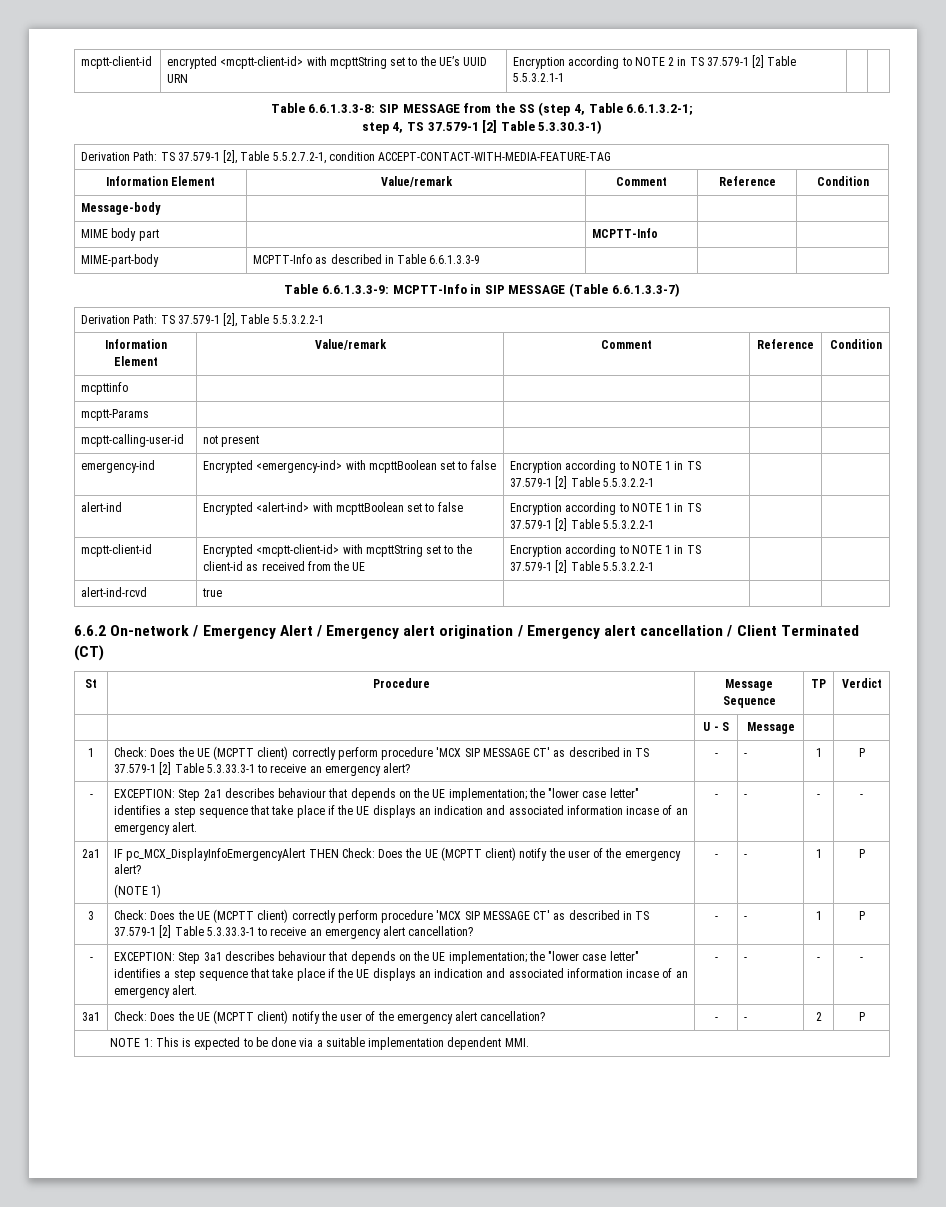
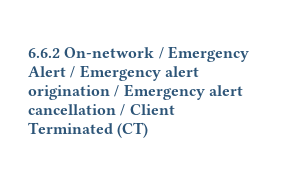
[81,56,153,69] [167,56,488,69] [167,74,189,83] [513,55,797,69] [513,73,565,82] [270,102,694,116] [361,120,603,134] [81,150,612,164] [105,176,216,186] [380,176,453,187] [616,177,667,186] [718,176,776,186] [816,176,869,186] [81,202,162,215] [81,228,159,241] [592,228,659,238] [81,254,160,267] [253,254,481,264] [284,283,680,297] [81,313,324,327] [104,339,167,349] [113,356,158,366] [314,339,387,350] [601,340,652,349] [757,339,814,349] [829,339,882,349] [81,382,129,395] [81,409,150,421] [81,434,185,447] [203,435,260,447] [81,460,156,473] [203,460,496,473] [510,460,701,473] [510,476,654,489] [81,502,123,512] [203,502,463,515] [510,502,701,515] [510,518,654,531] [81,544,153,557] [203,544,472,557] [203,561,366,571] [510,544,701,557] [510,560,654,573] [81,587,148,597] [202,588,223,597] mcptt-client-id | encrypted <mcptt-client-id> with mcpttString set to the UE’s UUID URN | Encryption according to NOTE 2 in TS 37.579-1 [2] Table 5.5.3.2.1-1 | | // Table 6.6.1.3.3-8: SIP MESSAGE from the SS (step 4, Table 6.6.1.3.2-1; // step 4, TS 37.579-1 [2] Table 5.3.30.3-1) // Derivation Path: TS 37.579-1 [2], Table 5.5.2.7.2-1, condition ACCEPT-CONTACT-WITH-MEDIA-FEATURE-TAG // Information Element | Value/remark | Comment | Reference | Condition // Message-body | | | | // MIME body part | | MCPTT-Info | | // MIME-part-body | MCPTT-Info as described in Table 6.6.1.3.3-9 | | | // Table 6.6.1.3.3-9: MCPTT-Info in SIP MESSAGE (Table 6.6.1.3.3-7) // Derivation Path: TS 37.579-1 [2], Table 5.5.3.2.2-1 // Information Element | Value/remark | Comment | Reference | Condition // mcpttinfo | | | | // mcptt-Params | | | | // mcptt-calling-user-id | not present | | | // emergency-ind | Encrypted <emergency-ind> with mcpttBoolean set to false | Encryption according to NOTE 1 in TS 37.579-1 [2] Table 5.5.3.2.2-1 | | // alert-ind | Encrypted <alert-ind> with mcpttBoolean set to false | Encryption according to NOTE 1 in TS 37.579-1 [2] Table 5.5.3.2.2-1 | | // mcptt-client-id | Encrypted <mcptt-client-id> with mcpttString set to the client-id as received from the UE | Encryption according to NOTE 1 in TS 37.579-1 [2] Table 5.5.3.2.2-1 | | // alert-ind-rcvd | true | | | // -> (28, 53) none
[85,679,97,688] [372,678,430,688] [725,679,773,691] [722,696,776,708] [811,679,826,688] [841,678,882,688] [703,722,729,731] [746,722,795,734] [88,748,94,757] [114,746,650,760] [114,762,411,776] [714,753,718,757] [744,753,748,757] [815,748,822,757] [858,748,865,757] [89,794,93,798] [114,788,639,801] [114,805,688,818] [114,822,198,835] [714,794,718,798] [744,794,748,798] [817,794,820,798] [860,794,863,798] [82,849,100,858] [114,847,681,861] [114,864,142,874] [114,884,162,898] [714,854,718,858] [744,854,748,858] [815,849,822,858] [858,849,865,858] [88,911,94,920] [114,909,650,923] [114,925,474,939] [714,916,718,920] [744,916,748,920] [815,911,822,920] [858,911,865,920] [89,957,93,961] [114,951,639,964] [114,968,688,981] [114,985,198,998] [714,957,718,961] [744,957,748,961] [817,957,820,961] [860,957,863,961] [82,1012,100,1021] [114,1010,546,1024] [714,1017,718,1021] [744,1017,748,1021] [815,1012,822,1021] [858,1012,865,1021] [110,1037,529,1050] // St | Procedure | Message Sequence | TP | Verdict // | | U - S | Message | | // 1 | Check: Does the UE (MCPTT client) correctly perform procedure 'MCX SIP MESSAGE CT' as described in TS 37.579-1 [2] Table 5.3.33.3-1 to receive an emergency alert? | - | - | 1 | P // - | EXCEPTION: Step 2a1 describes behaviour that depends on the UE implementation; the "lower case letter" identifies a step sequence that take place if the UE displays an indication and associated information incase of an emergency alert. | - | - | - | - // 2a1 | IF pc_MCX_DisplayInfoEmergencyAlert THEN Check: Does the UE (MCPTT client) notify the user of the emergency alert? // (NOTE 1) | - | - | 1 | P // 3 | Check: Does the UE (MCPTT client) correctly perform procedure 'MCX SIP MESSAGE CT' as described in TS 37.579-1 [2] Table 5.3.33.3-1 to receive an emergency alert cancellation? | - | - | 1 | P // - | EXCEPTION: Step 3a1 describes behaviour that depends on the UE implementation; the "lower case letter" identifies a step sequence that take place if the UE displays an indication and associated information incase of an emergency alert. | - | - | - | - // 3a1 | Check: Does the UE (MCPTT client) notify the user of the emergency alert cancellation? | - | - | 2 | P // NOTE 1: This is expected to be done via a suitable implementation dependent MMI. -> (149, 130) none

